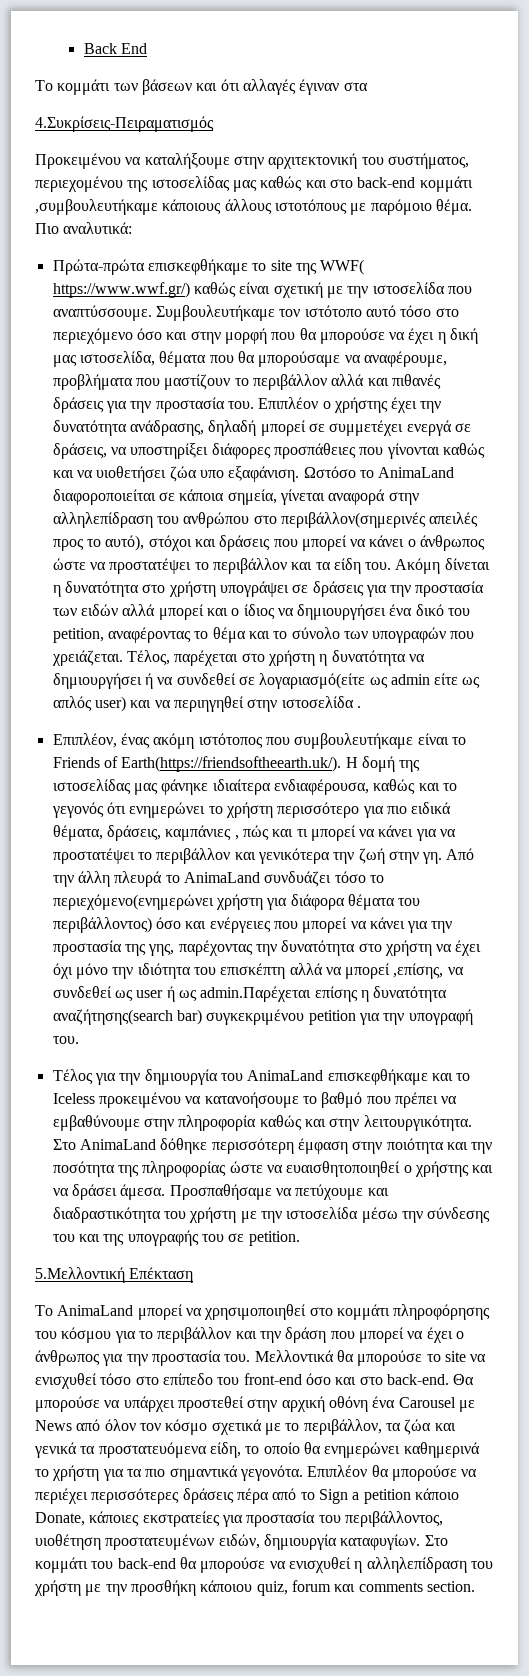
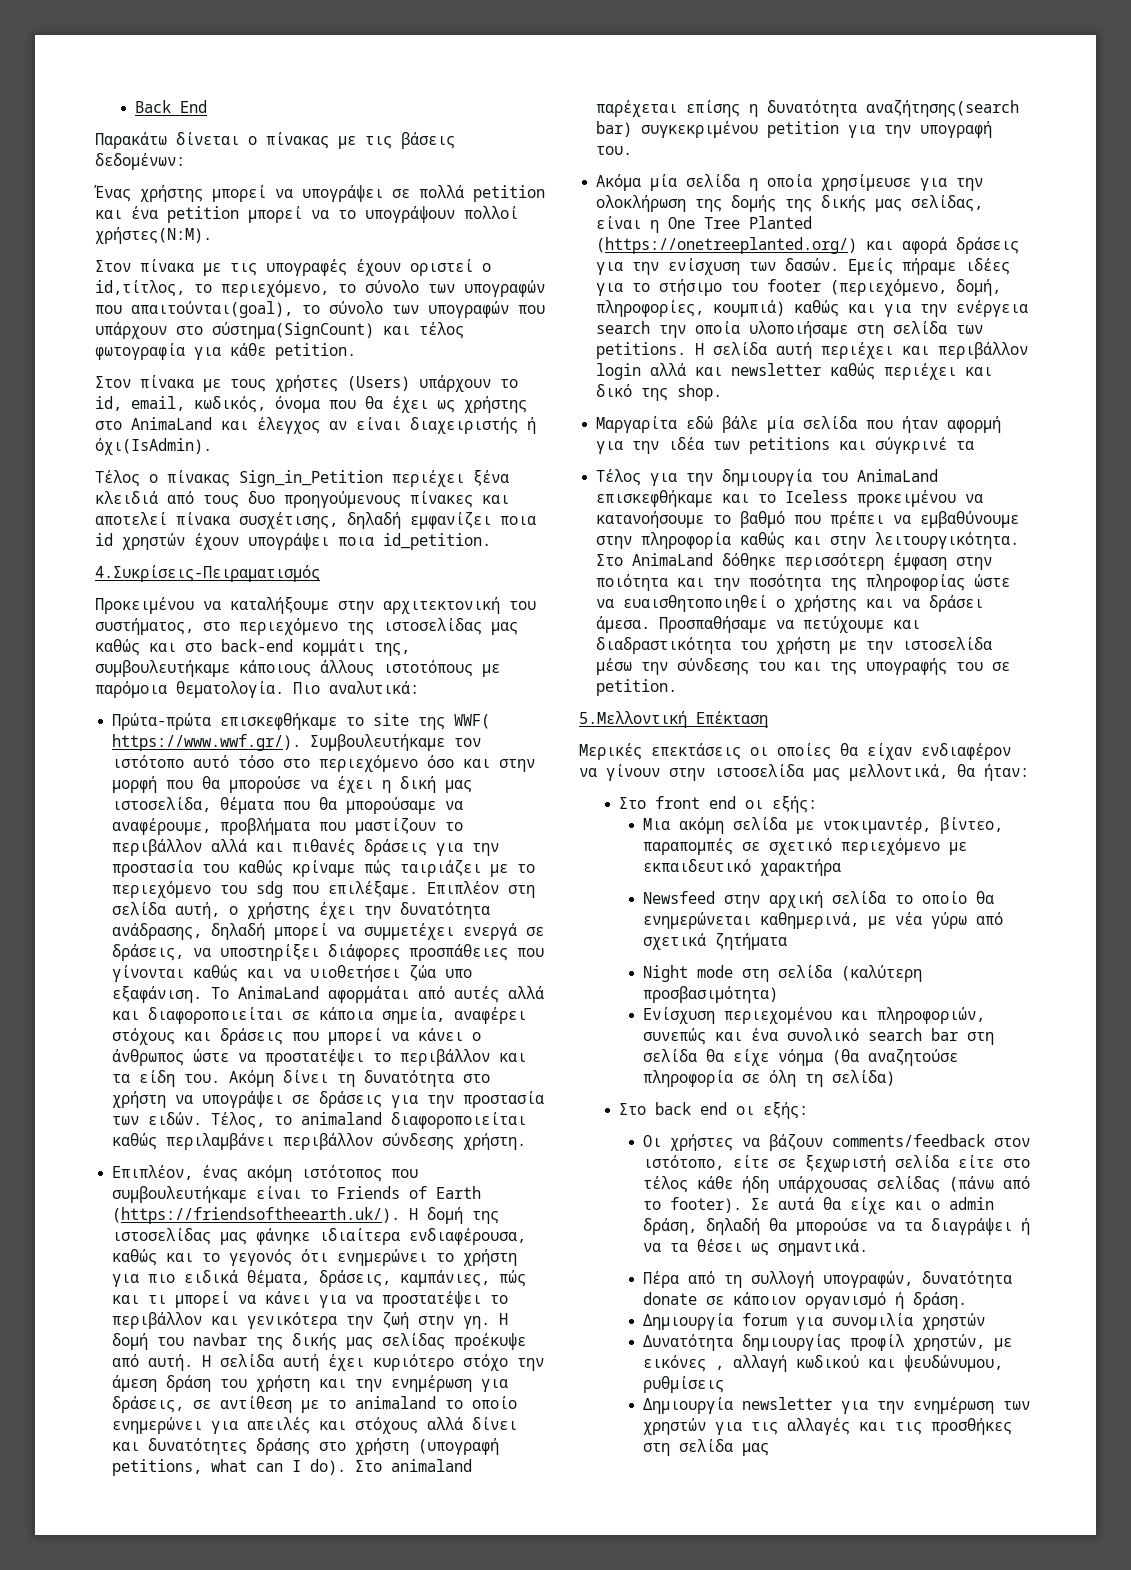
[35,79,368,95] Το κομμάτι των βάσεων και ότι αλλαγές έγιναν στα -> [95,132,455,149] [95,153,185,170] [94,185,545,202] [95,206,518,223] [95,227,212,244] [95,259,491,276] [95,280,545,297] [95,301,545,318] [95,322,464,339] [95,343,356,360] [95,375,518,392] [95,396,527,413] [95,417,536,434] [95,438,212,455] [95,470,509,487] [95,491,509,508] [95,512,536,529] [95,533,491,550] Παρακάτω δίνεται ο πίνακας με τις βάσεις δεδομένων: // Ένας χρήστης μπορεί να υπογράψει σε πολλά petition και ένα petition μπορεί να το υπογράψουν πολλοί χρήστες(N:M). // Στον πίνακα με τις υπογραφές έχουν οριστεί ο id,τίτλος, το περιεχόμενο, το σύνολο των υπογραφών που απαιτούνται(goal), το σύνολο των υπογραφών που υπάρχουν στο σύστημα(SignCount) και τέλος φωτογραφία για κάθε petition. // Στον πίνακα με τους χρήστες (Users) υπάρχουν το id, email, κωδικός, όνομα που θα έχει ως χρήστης στο AnimaLand και έλεγχος αν είναι διαχειριστής ή όχι(IsAdmin). // Τέλος ο πίνακας Sign_in_Petition περιέχει ξένα κλειδιά από τους δυο προηγούμενους πίνακες και αποτελεί πίνακα συσχέτισης, δηλαδή εμφανίζει ποια id χρηστών έχουν υπογράψει ποια id_petition.
[35,176,123,192] περιεχομένου -> [203,618,338,635] στο περιεχόμενο
[35,199,158,215] ,συμβουλευτήκαμε -> [374,643,410,656] [95,660,230,677] της, συμβουλευτήκαμε
[370,199,472,215] παρόμοιο θέμα. -> [95,681,284,698] παρόμοια θεματολογία.
[52,282,472,298] [52,305,152,321] https://www.wwf.gr/) καθώς είναι σχετική με την ιστοσελίδα που αναπτύσσουμε. -> [112,734,302,751] https://www.wwf.gr/).
[227,397,319,409] του. Επιπλέον -> [202,860,536,877] [112,881,536,898] [112,902,221,919] του καθώς κρίναμε πώς ταιριάζει με το περιεχόμενο του sdg που επιλέξαμε. Επιπλέον στη σελίδα αυτή,
[308,423,325,432] σε -> [337,927,356,936] να
[303,466,455,478] [52,489,419,505] [52,512,479,528] [52,535,192,551] Ωστόσο το AnimaLand διαφοροποιείται σε κάποια σημεία, γίνεται αναφορά στην αλληλεπίδραση του ανθρώπου στο περιβάλλον(σημερινές απειλές προς το αυτό), στόχοι -> [211,986,545,1003] [112,1007,527,1024] [112,1028,176,1045] Το AnimaLand αφορμάται από αυτές αλλά και διαφοροποιείται σε κάποια σημεία, αναφέρει στόχους
[444,558,490,570] [52,581,216,597] δίνεται η δυνατότητα στο χρήστη -> [283,1070,491,1087] [112,1091,194,1108] δίνει τη δυνατότητα στο χρήστη να
[80,604,471,620] [52,627,475,643] [51,650,425,666] [52,673,481,689] [52,696,361,712] ειδών αλλά μπορεί και ο ίδιος να δημιουργήσει ένα δικό του petition, αναφέροντας το θέμα και το σύνολο των υπογραφών που χρειάζεται. Τέλος, παρέχεται στο χρήστη η δυνατότητα να δημιουργήσει ή να συνδεθεί σε λογαριασμό(είτε ως admin είτε ως απλός user) και να περιηγηθεί στην ιστοσελίδα . -> [148,1112,527,1129] [112,1133,527,1150] ειδών. Τέλος, το animaland διαφοροποιείται καθώς περιλαμβάνει περιβάλλον σύνδεσης χρήστη.
[121,756,342,772] Earth(https://friendsoftheearth.uk/). -> [436,1186,482,1199] [112,1207,401,1224] Earth (https://friendsoftheearth.uk/).
[277,802,360,818] περισσότερο -> (518, 1257) none
[165,825,239,841] καμπάνιες , -> [400,1270,491,1287] καμπάνιες,
[446,848,475,860] [52,871,384,887] [52,894,421,910] [52,917,453,933] [52,940,482,956] [52,963,464,979] [52,986,312,1002] Από την άλλη πλευρά το AnimaLand συνδυάζει τόσο το περιεχόμενο(ενημερώνει χρήστη για διάφορα θέματα του περιβάλλοντος) όσο και ενέργειες που μπορεί να κάνει για την προστασία της γης, παρέχοντας την δυνατότητα στο χρήστη να έχει όχι μόνο την ιδιότητα του επισκέπτη αλλά να μπορεί ,επίσης, να συνδεθεί ως user ή ως admin.Παρέχεται -> [499,1313,509,1325] [112,1333,527,1350] [112,1354,545,1371] [112,1375,509,1392] [112,1396,518,1413] [112,1417,518,1434] [112,1438,500,1455] [112,1459,473,1476] [596,100,678,117] Η δομή του navbar της δικής μας σελίδας προέκυψε από αυτή. Η σελίδα αυτή έχει κυριότερο στόχο την άμεση δράση του χρήστη και την ενημέρωση για δράσεις, σε αντίθεση με το animaland το οποίο ενημερώνει για απειλές και στόχους αλλά δίνει και δυνατότητες δράσης στο χρήστη (υπογραφή petitions, what can I do). Στο animaland παρέχεται
(79, 1039) none -> [596,174,984,191] [596,195,984,212] [596,216,813,233] [596,237,1020,254] [596,258,1011,275] [596,279,1002,296] [596,300,1029,317] [596,321,984,338] [596,342,1029,359] [596,363,993,380] [596,384,723,401] [596,416,1002,433] [596,437,975,454] // Ακόμα μία σελίδα η οποία χρησίμευσε για την ολοκλήρωση της δομής της δικής μας σελίδας, είναι η One Tree Planted (https://onetreeplanted.org/) και αφορά δράσεις για την ενίσχυση των δασών. Εμείς πήραμε ιδέες για το στήσιμο του footer (περιεχόμενο, δομή, πληροφορίες, κουμπιά) καθώς και για την ενέργεια search την οποία υλοποιήσαμε στη σελίδα των petitions. Η σελίδα αυτή περιέχει και περιβάλλον login αλλά και newsletter καθώς περιέχει και δικό της shop. // Μαργαρίτα εδώ βάλε μία σελίδα που ήταν αφορμή για την ιδέα των petitions και σύγκρινέ τα
[35,1304,491,1320] [35,1327,464,1343] [35,1350,487,1366] [35,1373,475,1389] [35,1396,475,1412] [35,1419,456,1435] [34,1442,480,1458] [35,1465,478,1481] [35,1488,459,1504] [35,1511,443,1527] [35,1534,448,1550] [35,1557,493,1573] [34,1580,475,1596] Το AnimaLand μπορεί να χρησιμοποιηθεί στο κομμάτι πληροφόρησης του κόσμου για το περιβάλλον και την δράση που μπορεί να έχει ο άνθρωπος για την προστασία του. Μελλοντικά θα μπορούσε το site να ενισχυθεί τόσο στο επίπεδο του front-end όσο και στο back-end. Θα μπορούσε να υπάρχει προστεθεί στην αρχική οθόνη ένα Carousel με News από όλον τον κόσμο σχετικά με το περιβάλλον, τα ζώα και γενικά τα προστατευόμενα είδη, το οποίο θα ενημερώνει καθημερινά το χρήστη για τα πιο σημαντικά γεγονότα. Επιπλέον θα μπορούσε να περιέχει περισσότερες δράσεις πέρα από το Sign a petition κάποιο Donate, κάποιες εκστρατείες για προστασία του περιβάλλοντος, υιοθέτηση προστατευμένων ειδών, δημιουργία καταφυγίων. Στο κομμάτι του back-end θα μπορούσε να ενισχυθεί η αλληλεπίδραση του χρήστη με την προσθήκη κάποιου quiz, forum και comments section. -> [579,743,1011,760] [579,764,1029,781] [619,796,818,813] [642,817,1003,834] [642,838,967,855] [642,859,841,876] [642,891,994,908] [642,912,1003,929] [642,933,787,950] [642,965,922,982] [642,986,778,1003] [642,1007,985,1024] [642,1028,994,1045] [642,1049,958,1066] [642,1070,895,1087] [619,1102,809,1119] [642,1134,1030,1151] [642,1155,1030,1172] [642,1176,1030,1193] [642,1197,994,1214] [642,1218,1030,1235] [642,1239,868,1256] [642,1271,1012,1288] [642,1292,967,1309] [642,1313,985,1330] [642,1334,1012,1351] [642,1355,1003,1372] [642,1376,724,1393] [642,1397,1030,1414] [642,1418,1012,1435] [642,1439,769,1456] Μερικές επεκτάσεις οι οποίες θα είχαν ενδιαφέρον να γίνουν στην ιστοσελίδα μας μελλοντικά, θα ήταν: // Στο front end οι εξής: // Μια ακόμη σελίδα με ντοκιμαντέρ, βίντεο, παραπομπές σε σχετικό περιεχόμενο με εκπαιδευτικό χαρακτήρα // Newsfeed στην αρχική σελίδα το οποίο θα ενημερώνεται καθημερινά, με νέα γύρω από σχετικά ζητήματα // Night mode στη σελίδα (καλύτερη προσβασιμότητα) // Ενίσχυση περιεχομένου και πληροφοριών, συνεπώς και ένα συνολικό search bar στη σελίδα θα είχε νόημα (θα αναζητούσε πληροφορία σε όλη τη σελίδα) // Στο back end οι εξής: // Οι χρήστες να βάζουν comments/feedback στον ιστότοπο, είτε σε ξεχωριστή σελίδα είτε στο τέλος κάθε ήδη υπάρχουσας σελίδας (πάνω από το footer). Σε αυτά θα είχε και ο admin δράση, δηλαδή θα μπορούσε να τα διαγράψει ή να τα θέσει ως σημαντικά. // Πέρα από τη συλλογή υπογραφών, δυνατότητα donate σε κάποιον οργανισμό ή δράση. // Δημιουργία forum για συνομιλία χρηστών // Δυνατότητα δημιουργίας προφίλ χρηστών, με εικόνες , αλλαγή κωδικού και ψευδώνυμου, ρυθμίσεις // Δημιουργία newsletter για την ενημέρωση των χρηστών για τις αλλαγές και τις προσθήκες στη σελίδα μας

